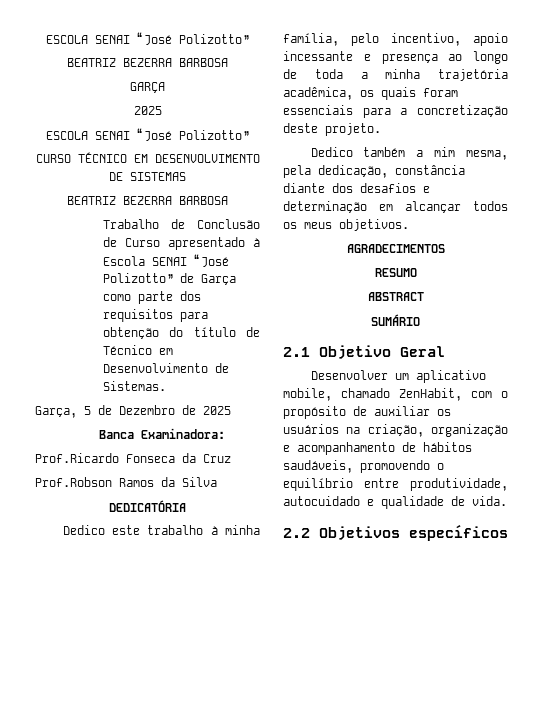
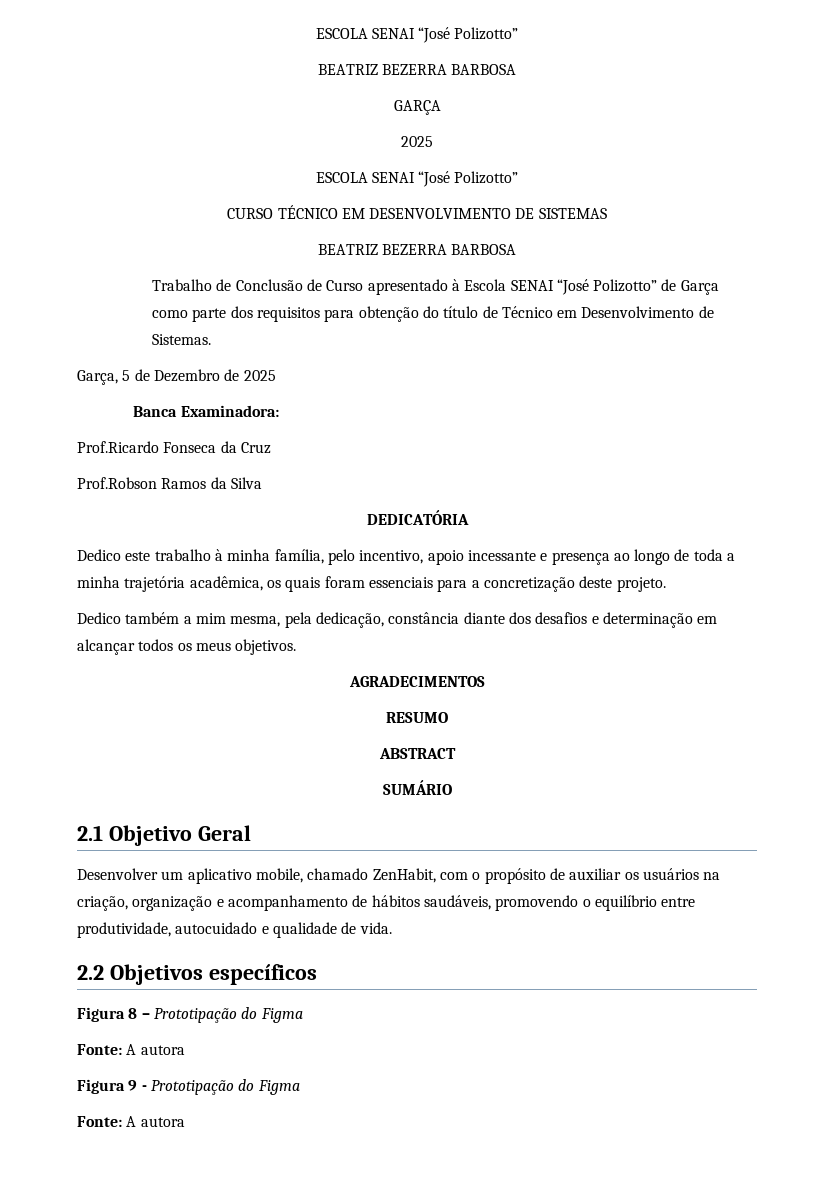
(508, 533) none -> [77,1007,303,1023] [77,1044,185,1055] [77,1079,300,1095] [77,1116,185,1127] // Figura 8 – Prototipação do Figma // Fonte: A autora // Figura 9 - Prototipação do Figma // Fonte: A autora

